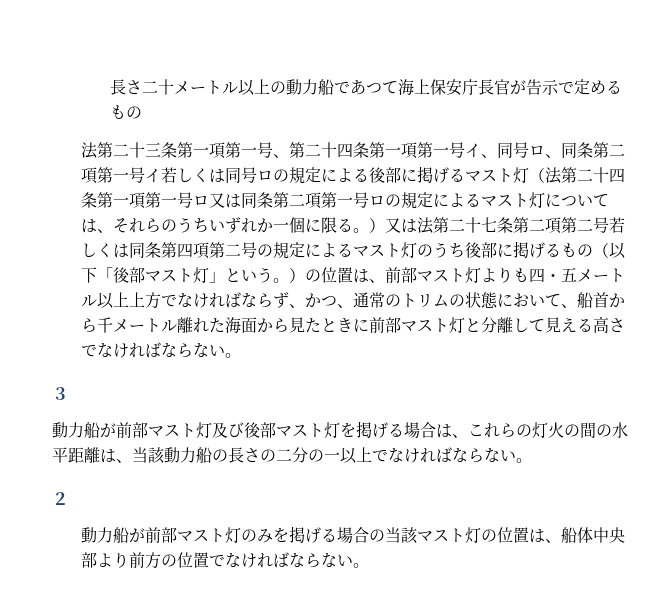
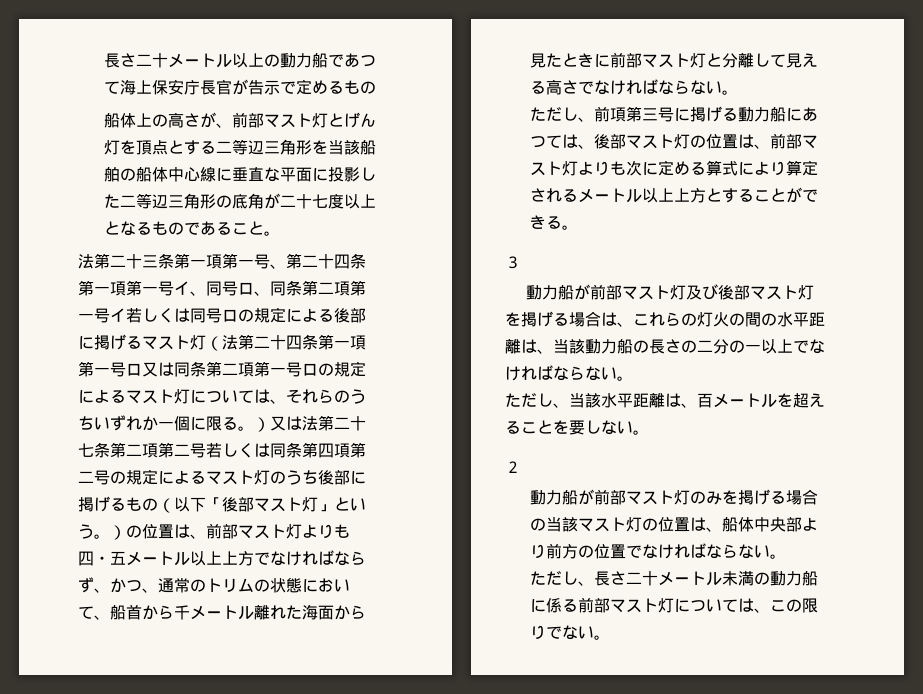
(143, 112) none -> [103,112,376,128] [103,139,376,155] [103,166,376,182] [103,193,376,209] [103,221,280,236] // 船体上の高さが、前部マスト灯とげん灯を頂点とする二等辺三角形を当該船舶の船体中心線に垂直な平面に投影した二等辺三角形の底角が二十七度以上となるものであること。
(242, 355) none -> [530,106,819,122] [530,133,819,149] [530,160,819,176] [530,187,819,203] [530,215,579,230] // ただし、前項第三号に掲げる動力船にあつては、後部マスト灯の位置は、前部マスト灯よりも次に定める算式により算定されるメートル以上上方とすることができる。
(532, 460) none -> [505,392,825,408] [505,420,649,435] // ただし、当該水平距離は、百メートルを超えることを要しない。
(370, 565) none -> [530,570,819,586] [530,597,819,613] [530,625,611,640] // ただし、長さ二十メートル未満の動力船に係る前部マスト灯については、この限りでない。

